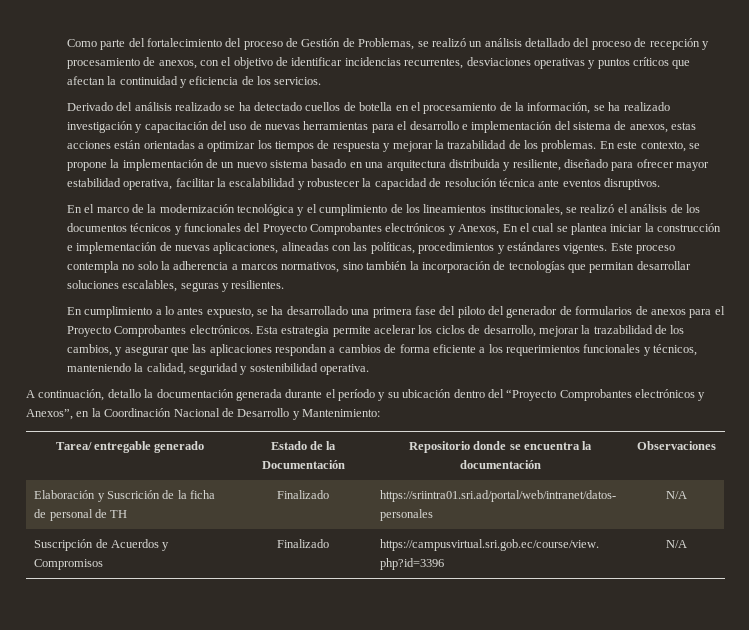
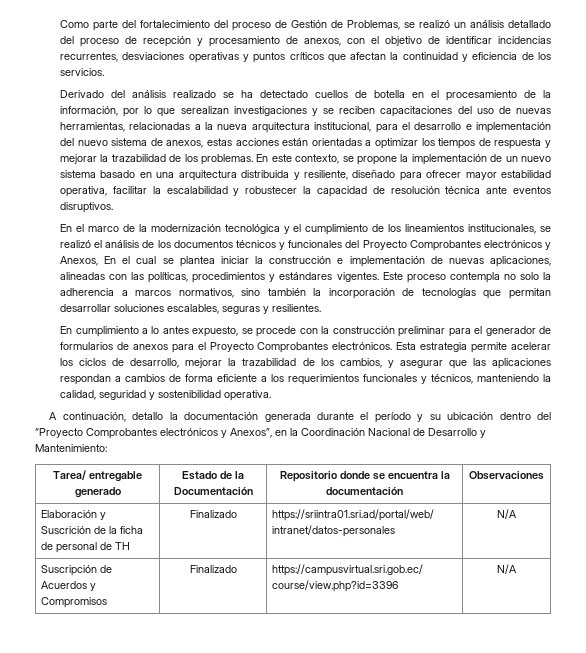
[593,102,670,111] [66,121,369,133] se ha realizado investigación y capacitación del uso de nuevas herramientas -> [123,106,552,117] [60,122,372,133] por lo que serealizan investigaciones y se reciben capacitaciones del uso de nuevas herramientas, relacionadas a la nueva arquitectura institucional,
(571, 125) none -> [77,140,108,146] nuevo
[271,306,505,318] ha desarrollado una primera fase del piloto del -> [256,326,483,337] procede con la construcción preliminar para el

